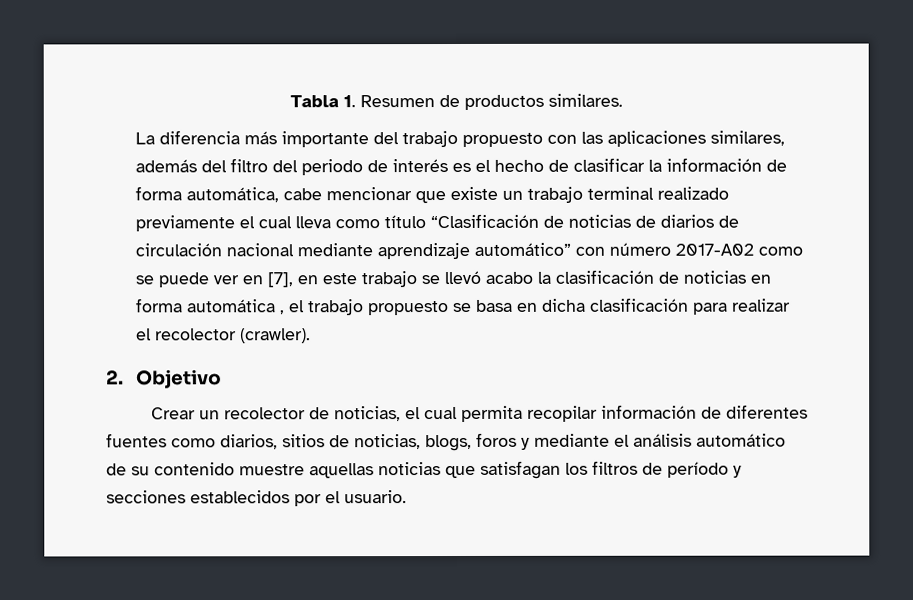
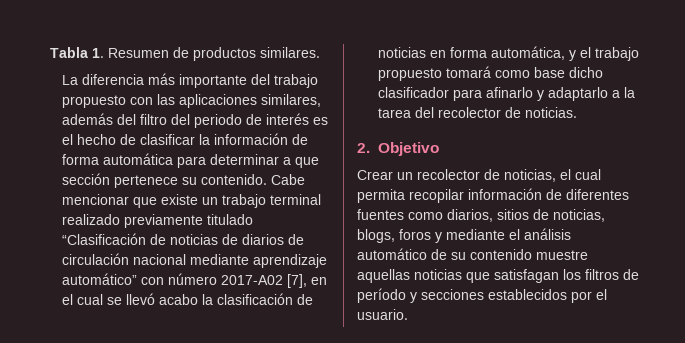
[186,187,323,203] automática, cabe -> [102,153,319,168] [61,173,305,188] automática para determinar a que sección pertenece su contenido. Cabe
[239,215,427,229] el cual lleva como título -> [206,214,253,225] titulado
[758,246,804,256] [135,271,418,288] como se puede ver en [7], en este trabajo -> [286,274,327,288] [61,294,103,305] [7], en el cual
[186,299,286,315] automática , -> [490,46,576,61] automática, y
[453,297,792,315] [136,328,312,344] se basa en dicha clasificación para realizar el recolector (crawler). -> [445,66,603,78] [377,87,635,101] [377,107,577,118] tomará como base dicho clasificador para afinarlo y adaptarlo a la tarea del recolector de noticias.

